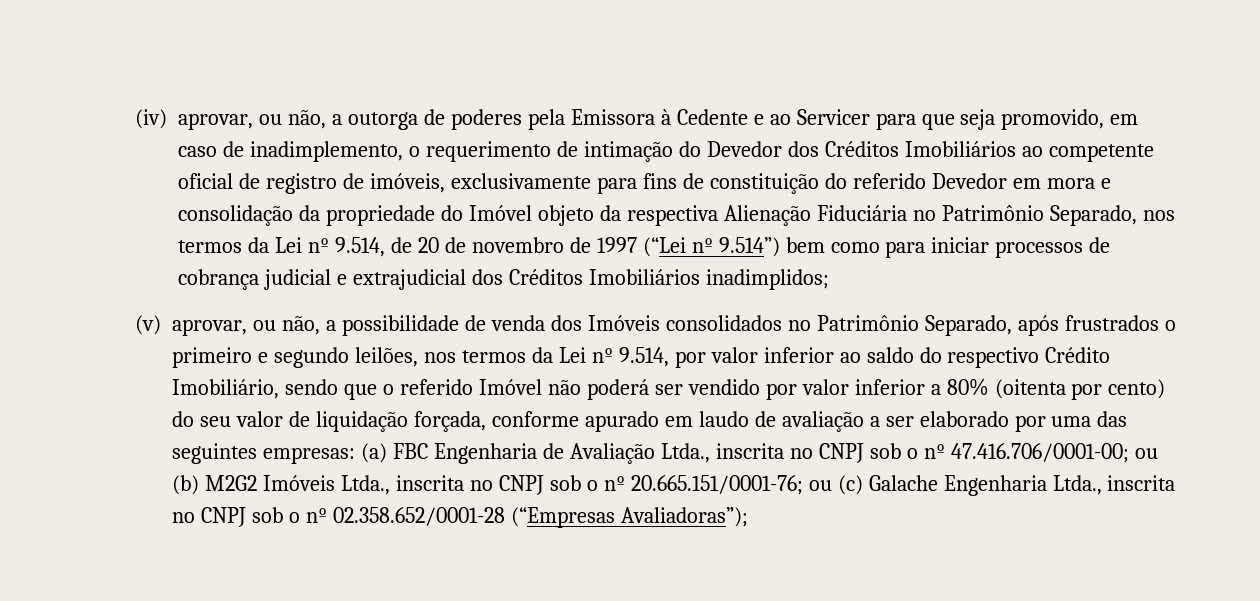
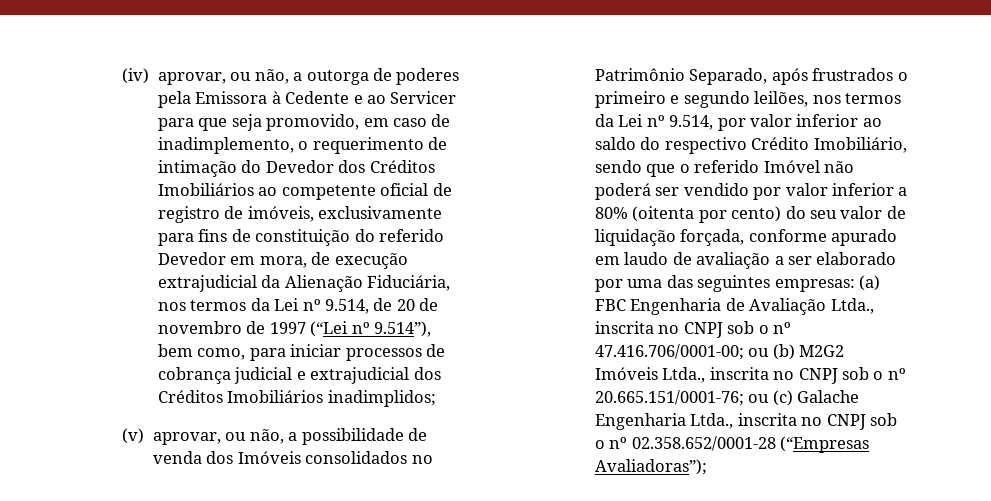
[1046,178,1111,189] [178,205,1137,226] mora e consolidação da propriedade do Imóvel objeto da respectiva Alienação Fiduciária no Patrimônio Separado, -> [259,252,408,269] [157,275,451,292] mora, de execução extrajudicial da Alienação Fiduciária,
[718,237,880,257] 9.514”) bem como -> [373,321,431,337] [157,344,246,360] 9.514”), bem como,

